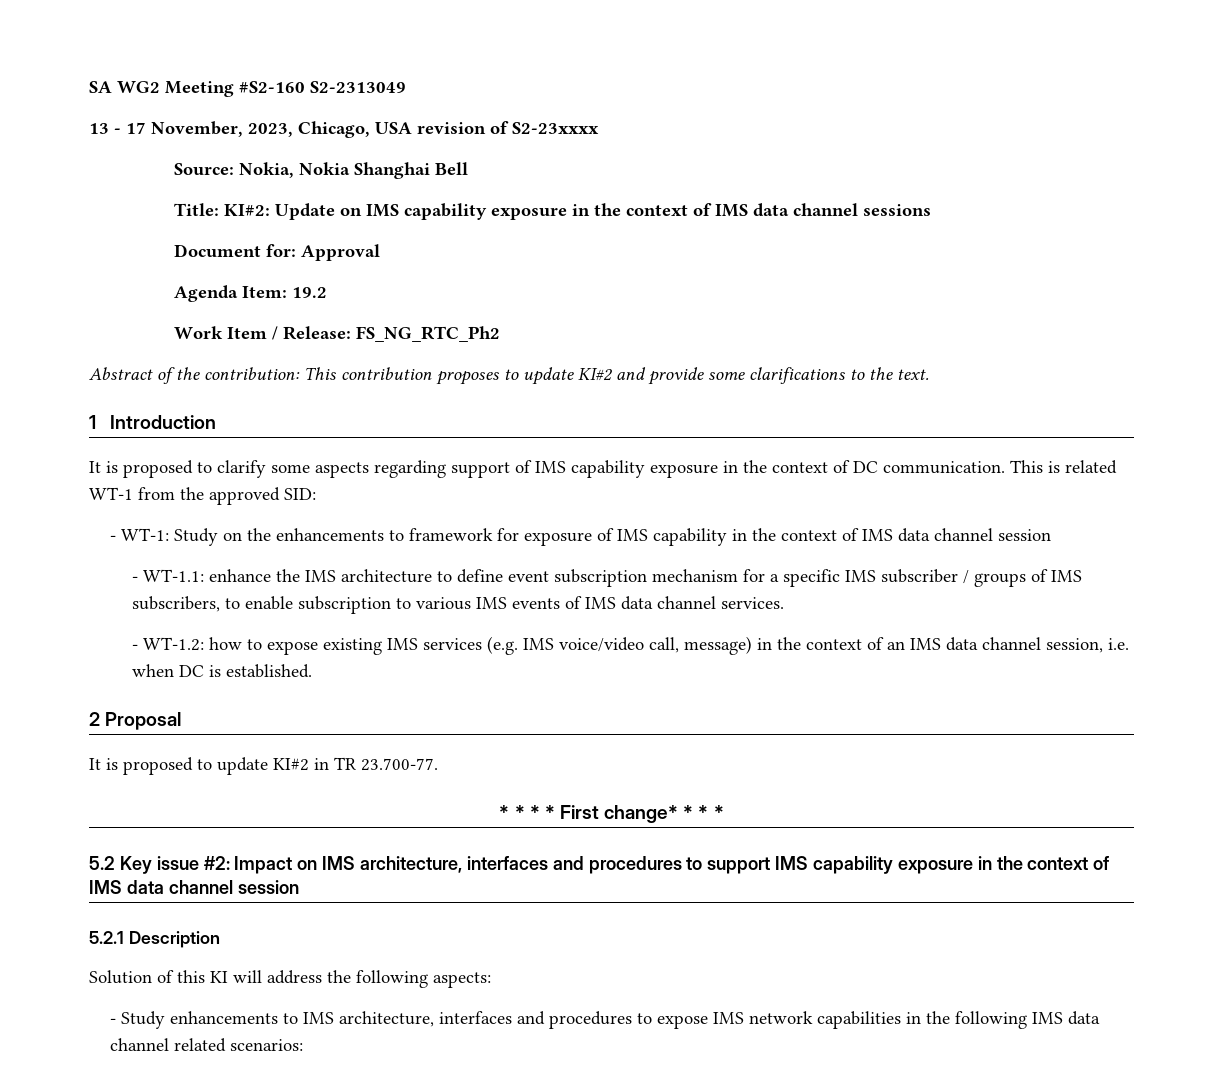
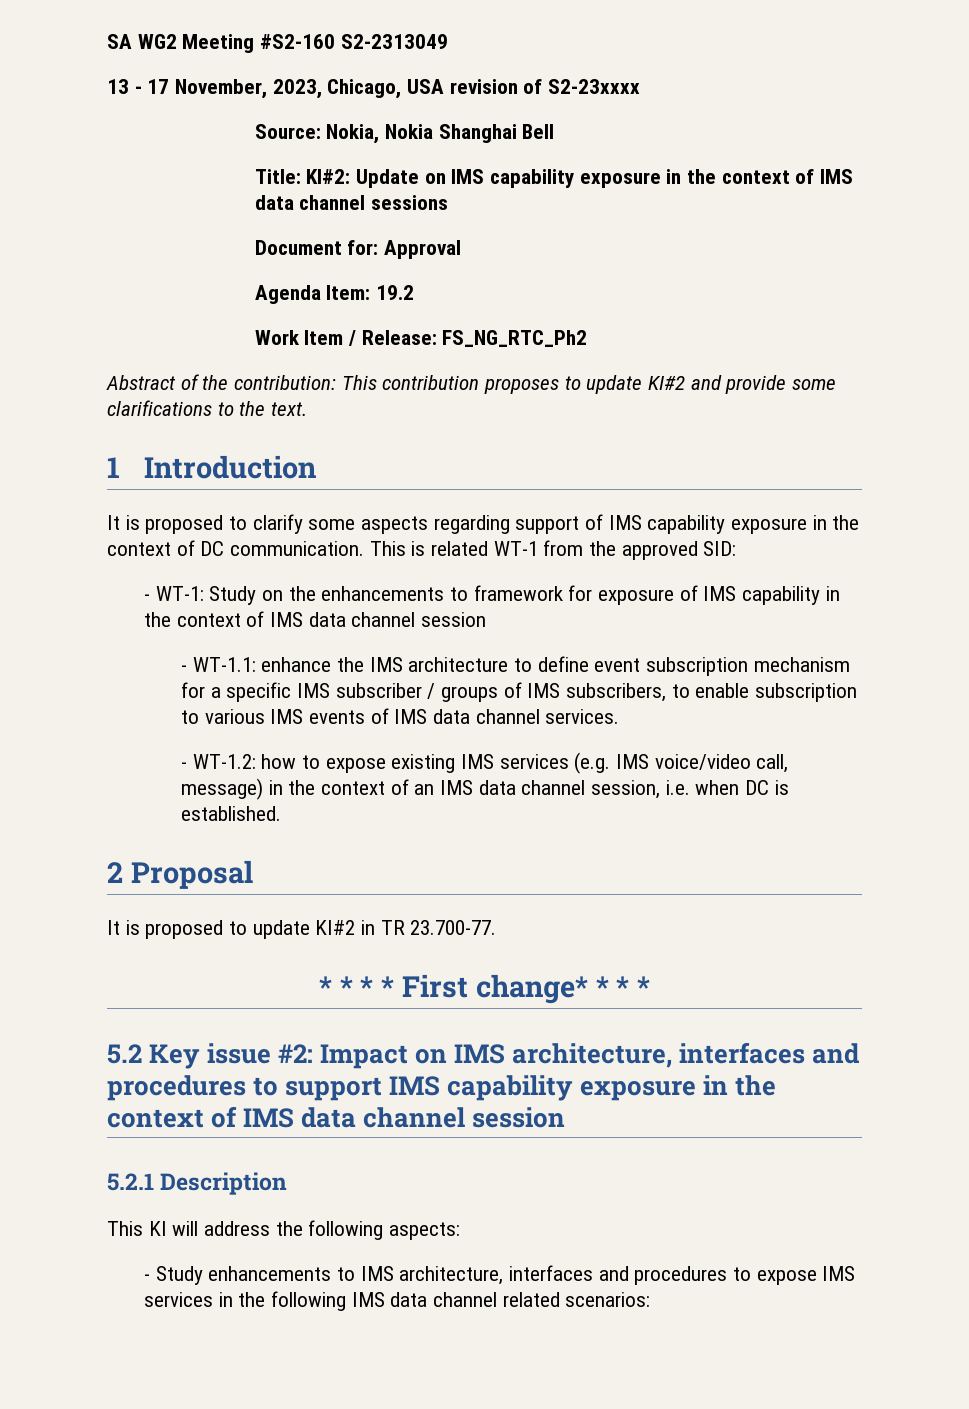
[89,970,205,984] Solution of this -> [107,1221,143,1236] This
[749,1011,902,1029] network capabilities -> [143,1292,213,1307] services

